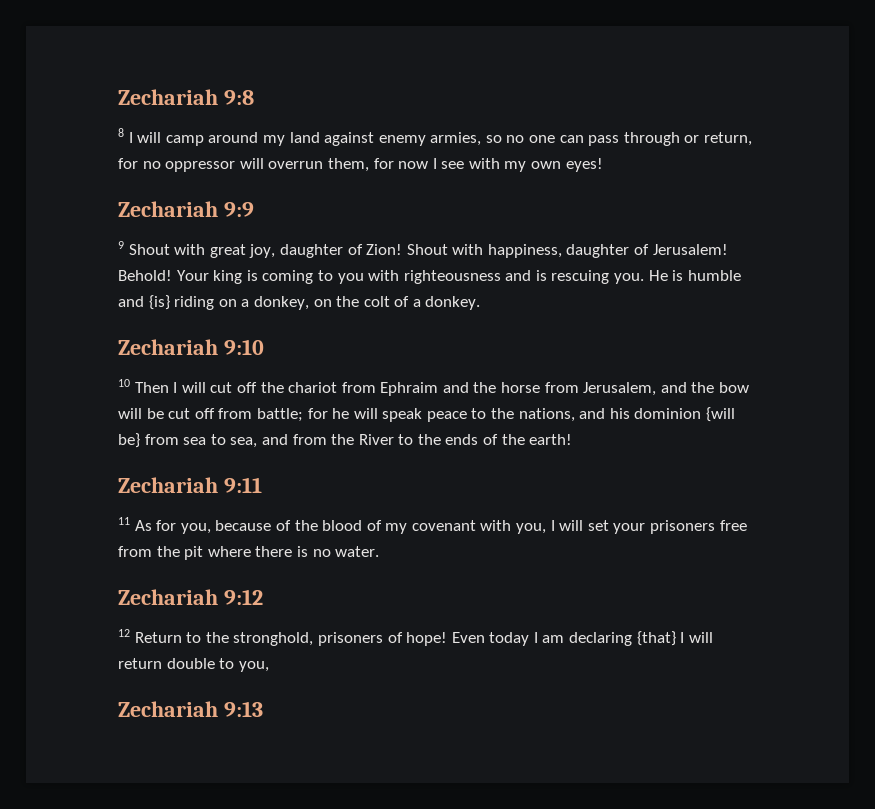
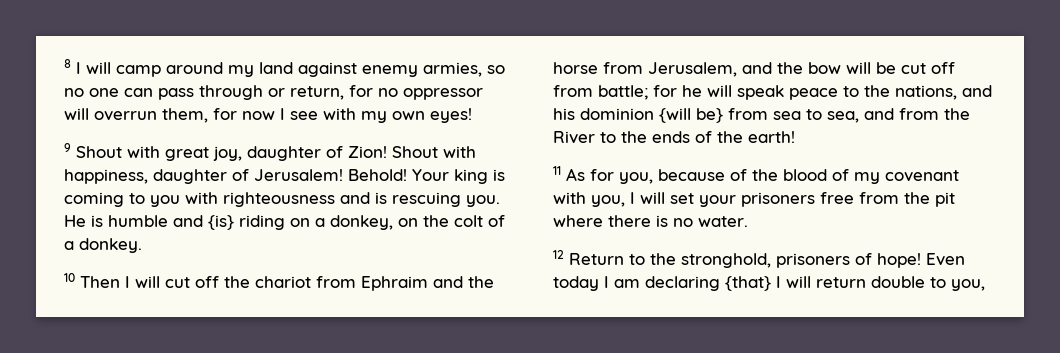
[118,89,254,105] Zechariah 9:8 // -> (64, 63) none
[118,201,254,217] // Zechariah 9:9 -> (472, 115) none
[118,339,264,355] // Zechariah 9:10 -> (142, 245) none
[118,477,262,493] // Zechariah 9:11 -> (795, 137) none
[118,589,263,605] // Zechariah 9:12 -> (748, 221) none
[118,701,263,717] // Zechariah 9:13 -> (985, 285) none

